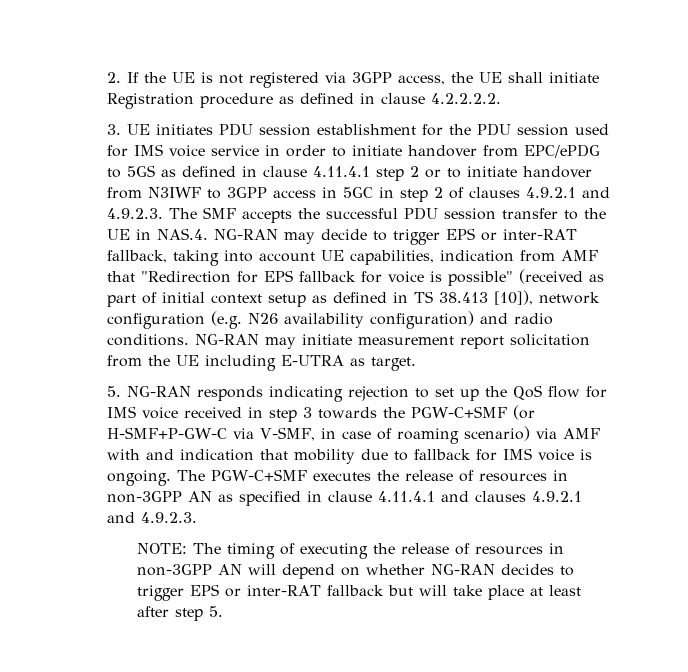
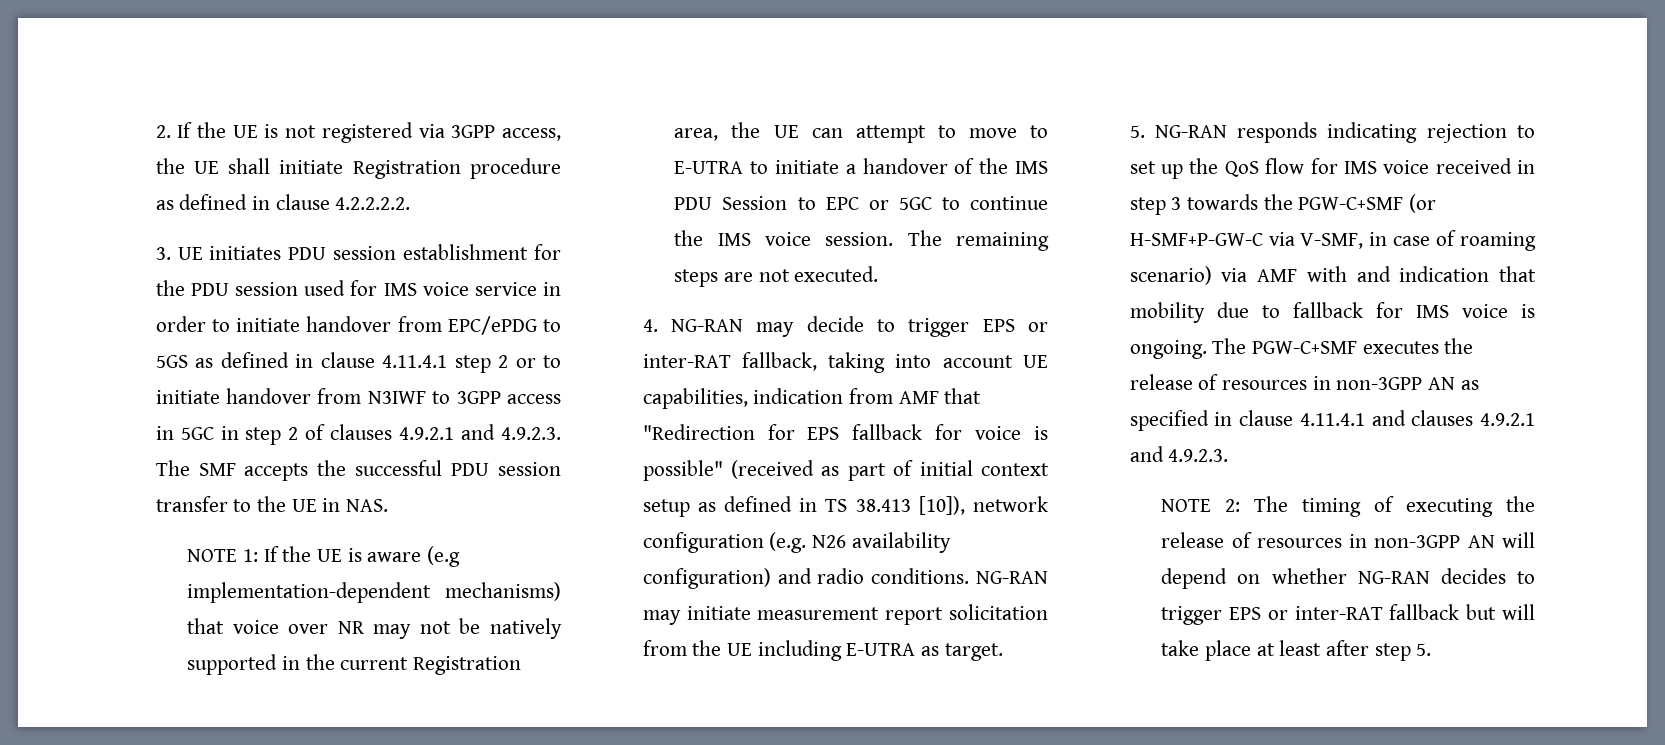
[156,228,208,240] NAS.4. -> [346,499,389,512] [187,546,461,567] [187,582,561,603] [187,618,562,639] [187,654,522,675] [674,122,1048,143] [674,158,1048,174] [674,196,1048,210] [674,230,1049,251] [674,266,879,287] [642,319,658,332] NAS. // NOTE 1: If the UE is aware (e.g implementation-dependent mechanisms) that voice over NR may not be natively supported in the current Registration area, the UE can attempt to move to E-UTRA to initiate a handover of the IMS PDU Session to EPC or 5GC to continue the IMS voice session. The remaining steps are not executed. // 4.
[136,543,187,554] NOTE: -> [1161,499,1241,512] NOTE 2:

